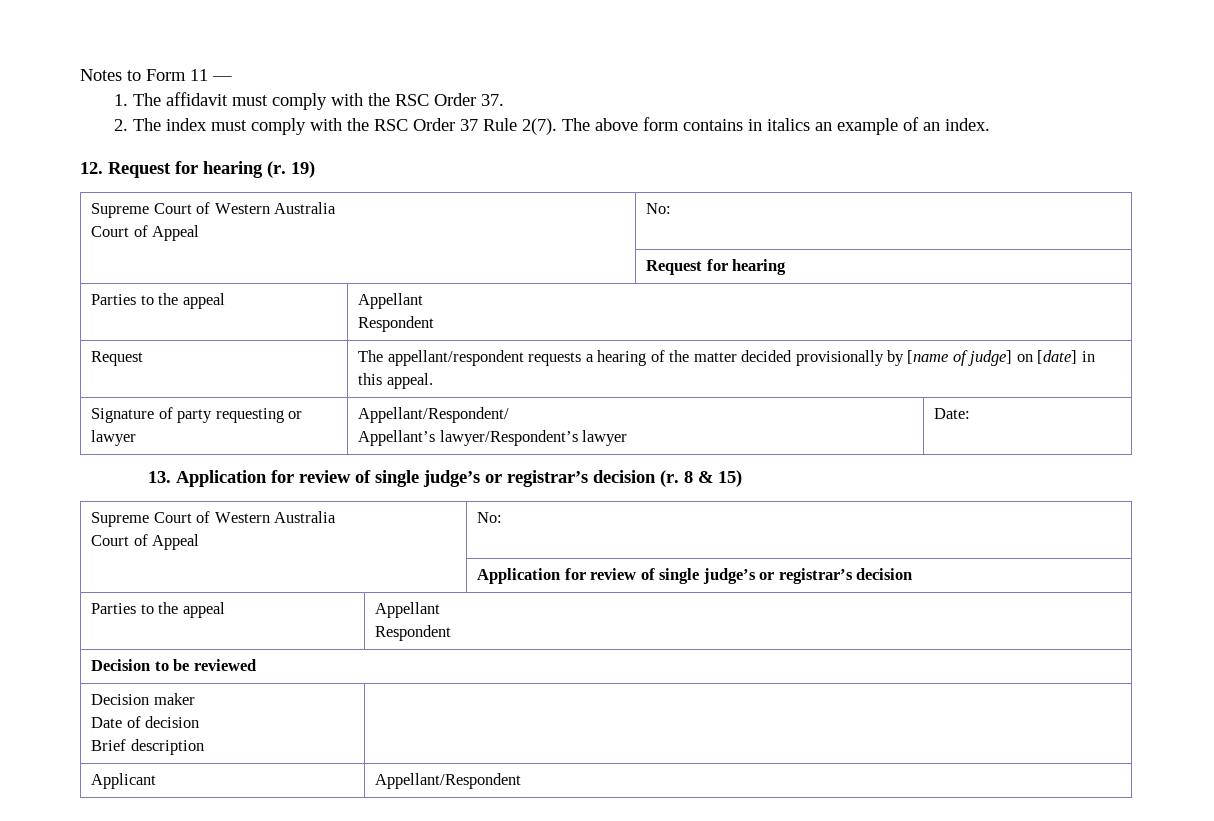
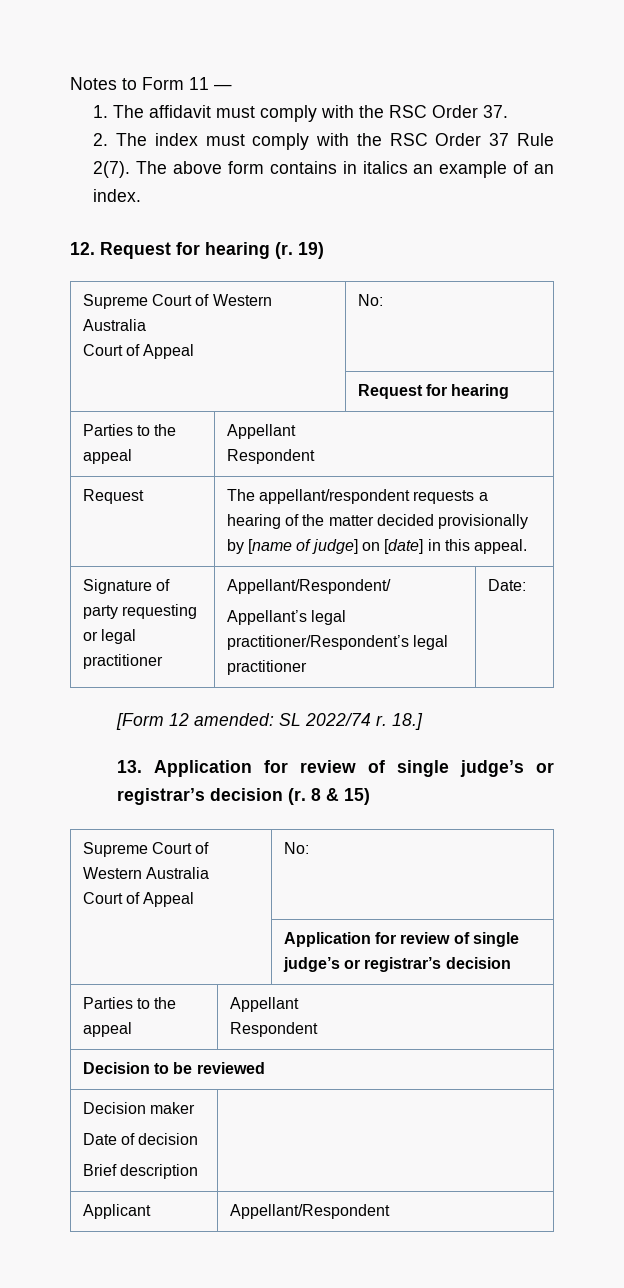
[91,430,137,446] lawyer -> [101,629,137,644] [82,654,163,669] legal practitioner
[439,430,628,446] [934,408,971,419] lawyer/Respondent’s lawyer | Date: -> [311,610,347,625] [226,635,449,650] [226,660,307,675] [487,579,526,591] [115,713,423,730] legal practitioner/Respondent’s legal practitioner | Date: // [Form 12 amended: SL 2022/74 r. 18.]

